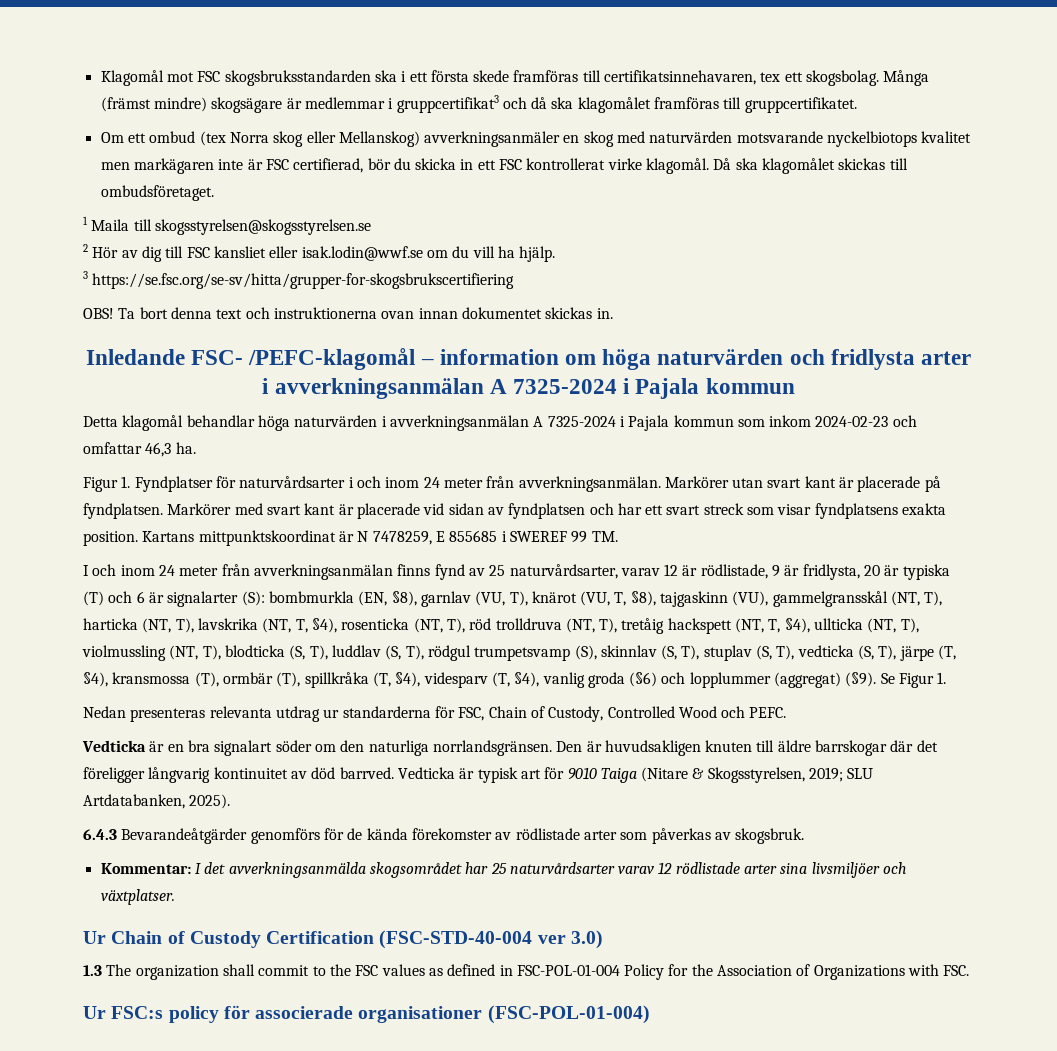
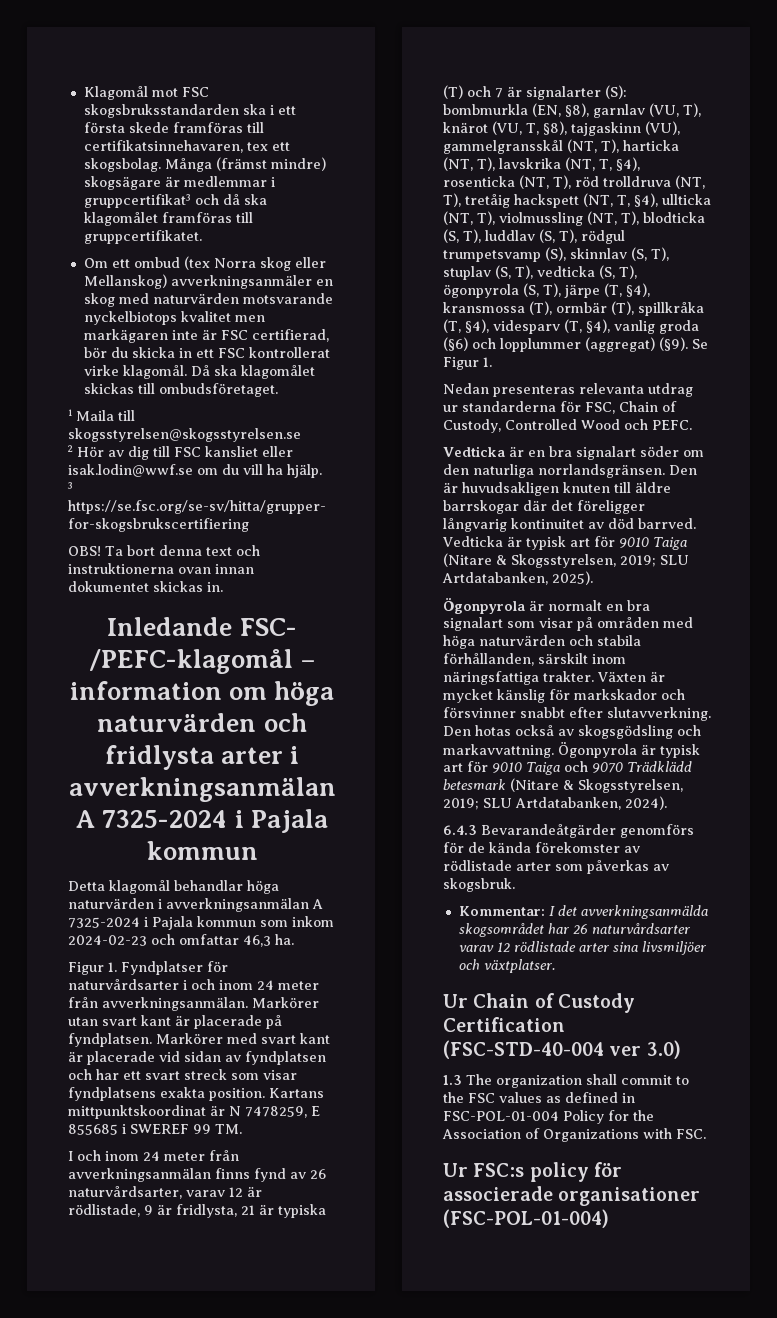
[489,565,506,576] 25 -> [310,1169,326,1179] 26
[864,565,881,576] 20 -> [241,1205,255,1215] 21
[136,591,145,603] 6 -> [495,88,503,98] 7
(897, 652) none -> [443,283,561,298] ögonpyrola (S, T),
(231, 801) none -> [443,598,650,614] [443,617,693,631] [443,635,641,649] [443,653,626,666] [443,671,665,685] [443,689,685,703] [443,707,711,721] [443,725,701,739] [443,742,700,758] [443,761,692,775] [443,778,683,793] [443,796,667,810] // Ögonpyrola är normalt en bra signalart som visar på områden med höga naturvärden och stabila förhållanden, särskilt inom näringsfattiga trakter. Växten är mycket känslig för markskador och försvinner snabbt efter slutavverkning. Den hotas också av skogsgödsling och markavvattning. Ögonpyrola är typisk art för 9010 Taiga och 9070 Trädklädd betesmark (Nitare & Skogsstyrelsen, 2019; SLU Artdatabanken, 2024).
[490,863,507,874] 25 -> [572,924,588,934] 26

